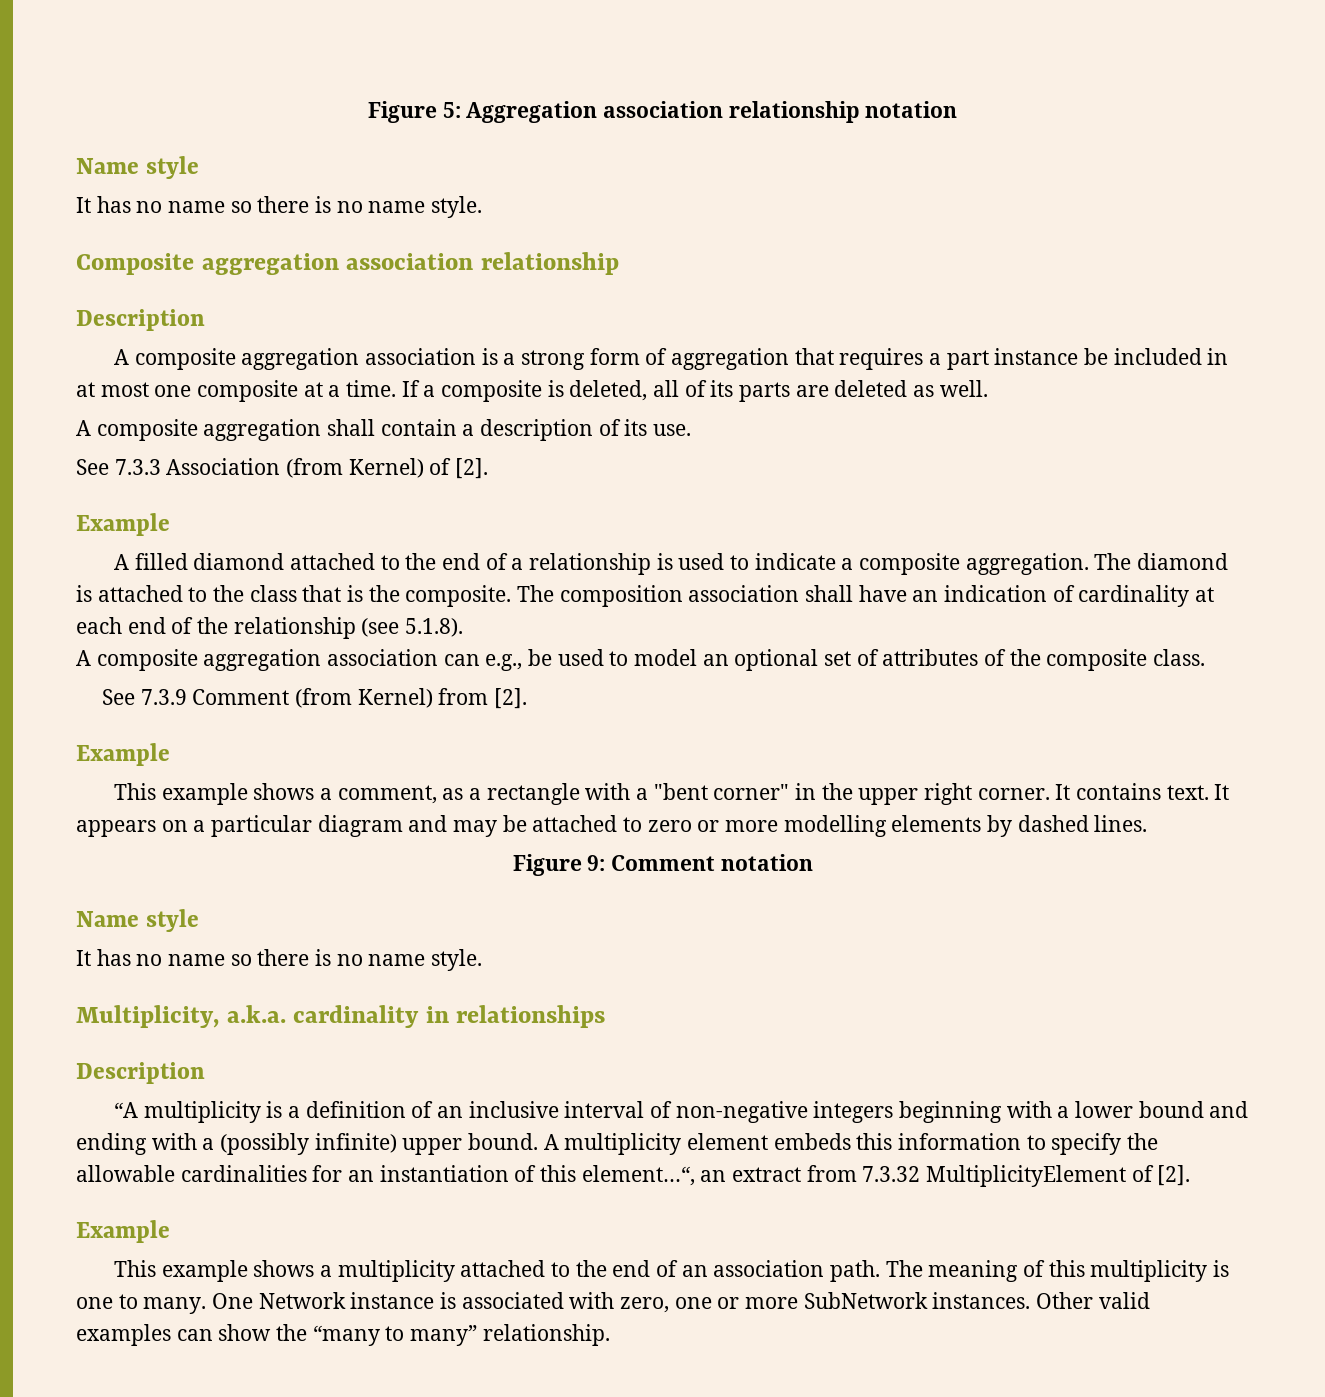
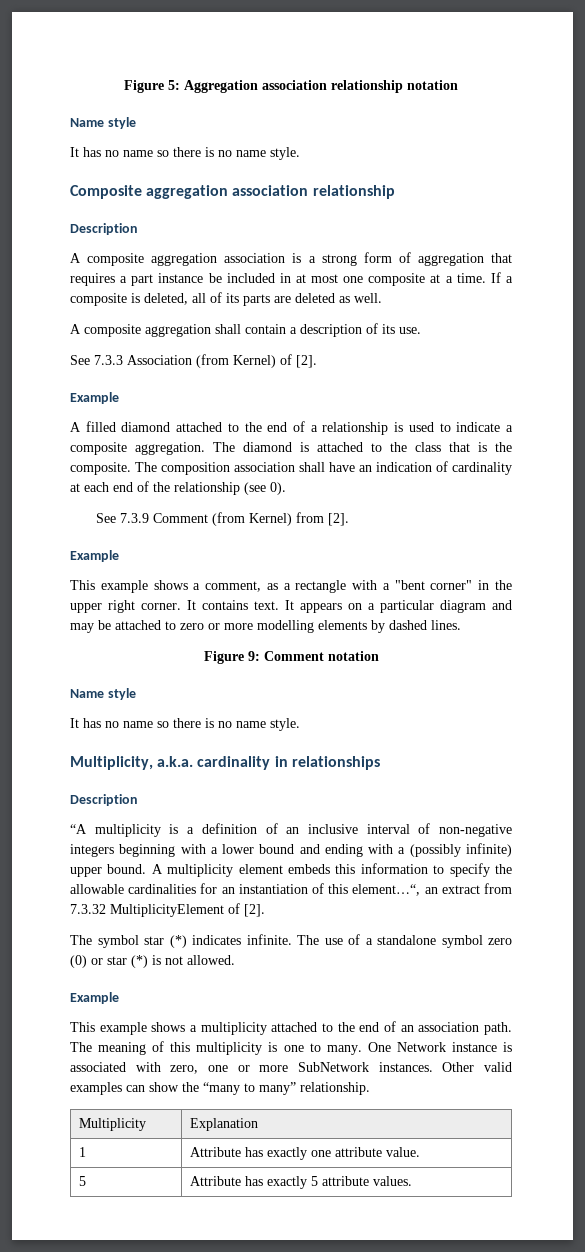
[405,618,464,637] [76,649,1206,671] 5.1.8). // A composite aggregation association can e.g., be used to model an optional set of attributes of the composite class. -> [270,482,286,495] 0).
(1191, 1175) none -> [70,934,512,948] [70,955,235,968] // The symbol star (*) indicates infinite. The use of a standalone symbol zero (0) or star (*) is not allowed.
(610, 1335) none -> [79,1118,147,1131] [190,1118,259,1131] [79,1147,87,1157] [190,1147,421,1160] [79,1176,87,1186] [190,1176,413,1189] // Multiplicity | Explanation // 1 | Attribute has exactly one attribute value. // 5 | Attribute has exactly 5 attribute values.

